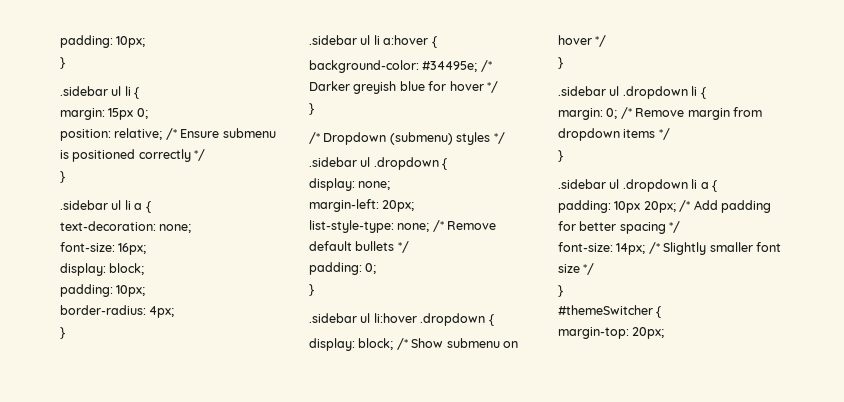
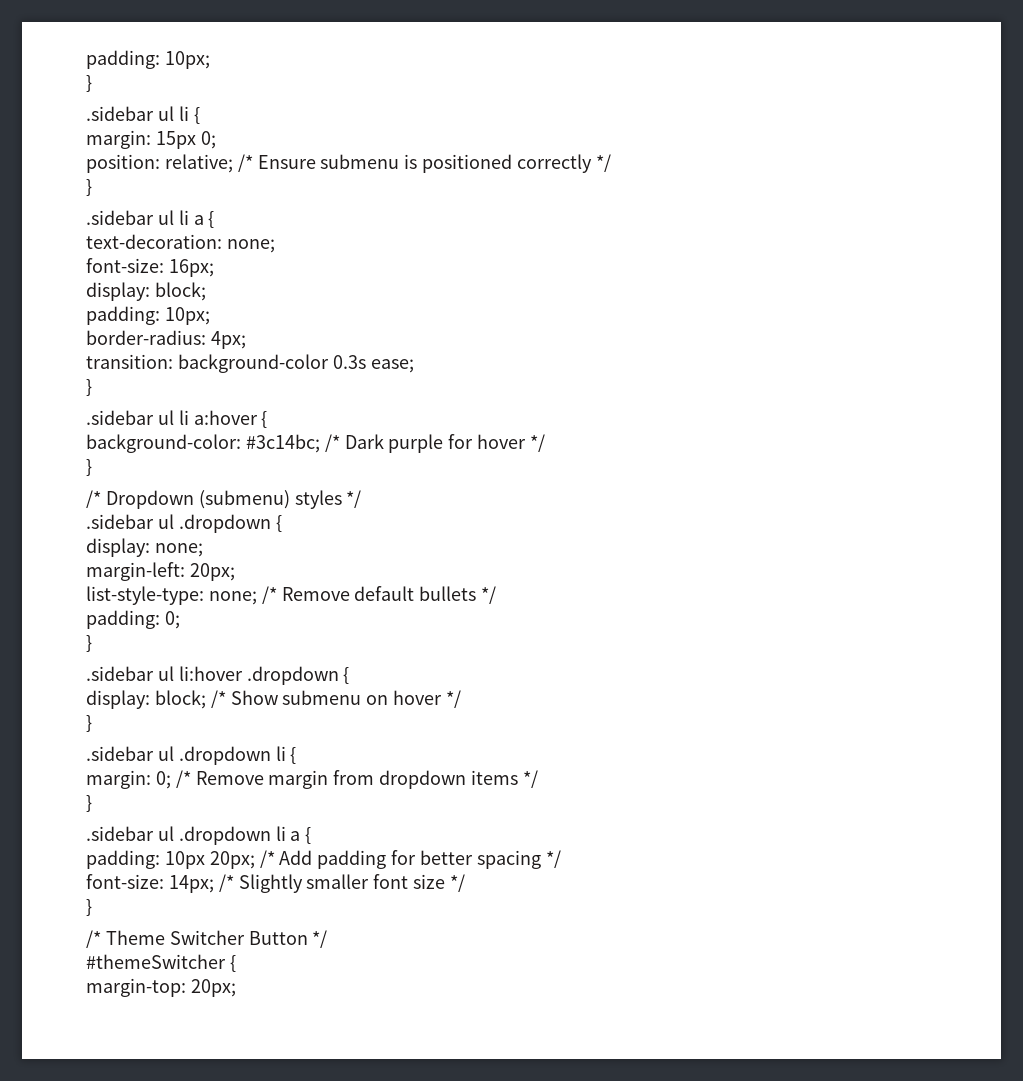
(175, 312) none -> [86,354,414,373] // transition: background-color 0.3s ease;
[422,60,492,72] [309,81,425,94] #34495e; /* Darker greyish blue -> [245,434,444,453] #3c14bc; /* Dark purple
(563, 291) none -> [86,930,328,948] // /* Theme Switcher Button */

